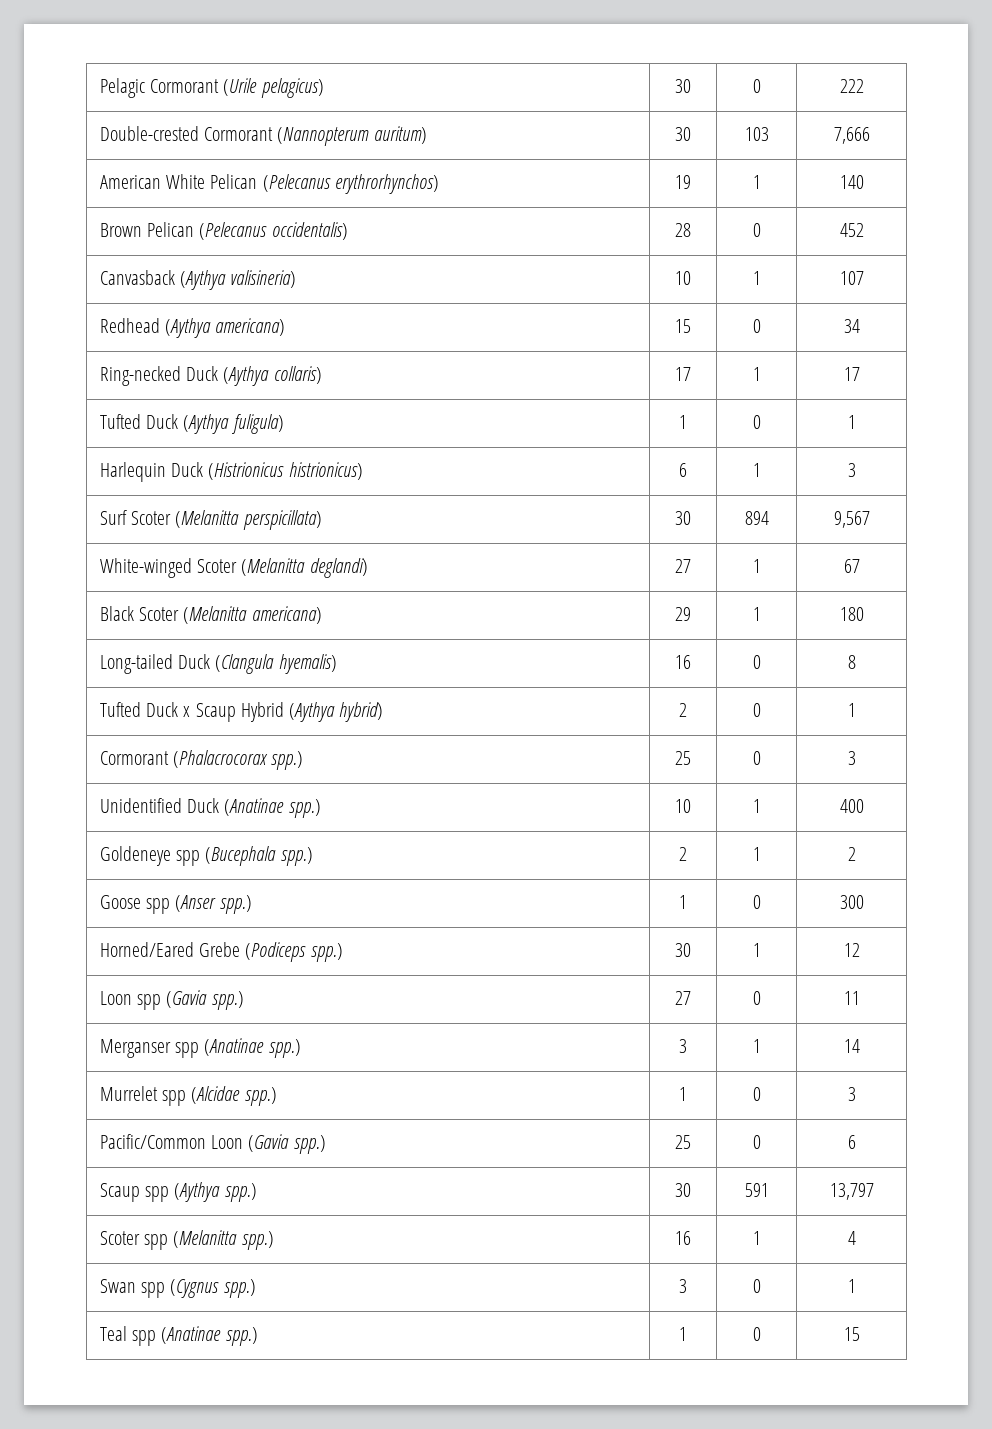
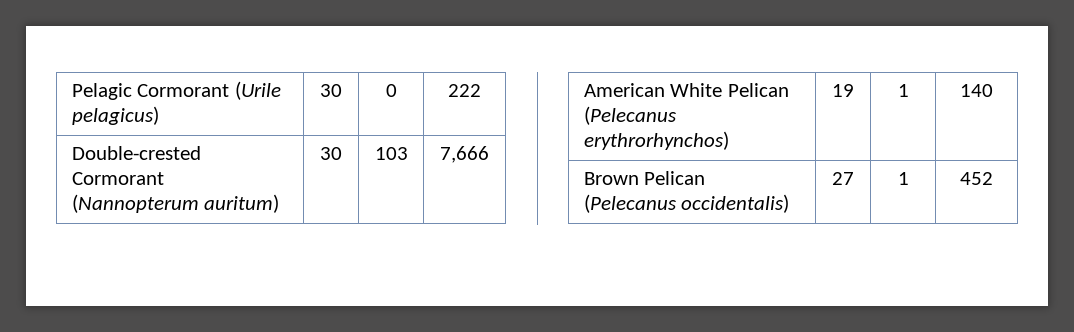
[675,223,691,237] [752,223,761,237] [839,223,864,237] [99,270,297,290] [675,271,691,285] [752,271,761,285] [839,271,864,285] [99,318,286,338] [675,319,691,333] [752,319,761,333] [843,319,860,333] [99,366,322,386] [675,367,691,381] [752,367,761,381] [843,367,860,381] [99,414,284,434] [679,415,687,429] [752,415,761,429] [847,415,856,429] [99,462,363,482] [679,463,687,477] [752,463,761,477] [847,463,856,477] [99,510,322,530] [675,511,691,525] [744,511,769,525] [833,511,870,528] [99,558,368,578] [675,559,691,573] [752,559,761,573] [843,559,860,573] [99,606,322,624] [675,607,691,621] [752,607,761,621] [839,607,864,621] [99,654,337,674] [675,655,691,669] [752,655,761,669] [847,655,856,669] [99,702,384,722] [679,703,687,717] [752,703,761,717] [847,703,856,717] [99,750,304,770] [675,751,691,765] [752,751,761,765] [847,751,856,765] [99,798,321,818] [675,799,691,813] [752,799,761,813] [839,799,864,813] [99,846,313,866] [679,847,687,861] [752,847,761,861] [847,847,856,861] [99,895,252,914] [679,895,687,909] [752,895,761,909] [839,895,864,909] [99,942,343,962] [675,943,691,957] [752,943,761,957] [843,943,860,957] [99,990,244,1010] [675,991,691,1005] [752,991,761,1005] [843,991,860,1005] [99,1038,301,1058] [679,1039,687,1053] [752,1039,761,1053] [843,1039,860,1053] [99,1086,277,1106] [679,1087,687,1101] [752,1087,761,1101] [847,1087,856,1101] [99,1134,326,1154] [675,1135,691,1149] [752,1135,761,1149] [847,1135,856,1149] [99,1182,257,1202] [675,1183,691,1197] [744,1183,769,1197] [829,1183,874,1200] [99,1230,274,1250] [675,1231,691,1245] [752,1231,761,1245] [847,1231,856,1245] [99,1279,256,1298] [679,1279,687,1293] [752,1279,761,1293] [847,1279,856,1293] [99,1326,258,1346] [679,1327,687,1341] [752,1327,761,1341] [843,1327,860,1341] 28 | 0 | 452 // Canvasback (Aythya valisineria) | 10 | 1 | 107 // Redhead (Aythya americana) | 15 | 0 | 34 // Ring-necked Duck (Aythya collaris) | 17 | 1 | 17 // Tufted Duck (Aythya fuligula) | 1 | 0 | 1 // Harlequin Duck (Histrionicus histrionicus) | 6 | 1 | 3 // Surf Scoter (Melanitta perspicillata) | 30 | 894 | 9,567 // White-winged Scoter (Melanitta deglandi) | 27 | 1 | 67 // Black Scoter (Melanitta americana) | 29 | 1 | 180 // Long-tailed Duck (Clangula hyemalis) | 16 | 0 | 8 // Tufted Duck x Scaup Hybrid (Aythya hybrid) | 2 | 0 | 1 // Cormorant (Phalacrocorax spp.) | 25 | 0 | 3 // Unidentified Duck (Anatinae spp.) | 10 | 1 | 400 // Goldeneye spp (Bucephala spp.) | 2 | 1 | 2 // Goose spp (Anser spp.) | 1 | 0 | 300 // Horned/Eared Grebe (Podiceps spp.) | 30 | 1 | 12 // Loon spp (Gavia spp.) | 27 | 0 | 11 // Merganser spp (Anatinae spp.) | 3 | 1 | 14 // Murrelet spp (Alcidae spp.) | 1 | 0 | 3 // Pacific/Common Loon (Gavia spp.) | 25 | 0 | 6 // Scaup spp (Aythya spp.) | 30 | 591 | 13,797 // Scoter spp (Melanitta spp.) | 16 | 1 | 4 // Swan spp (Cygnus spp.) | 3 | 0 | 1 // Teal spp (Anatinae spp.) | 1 | 0 | 15 -> [832,172,854,185] [897,172,909,185] [960,172,993,185] 27 | 1 | 452

